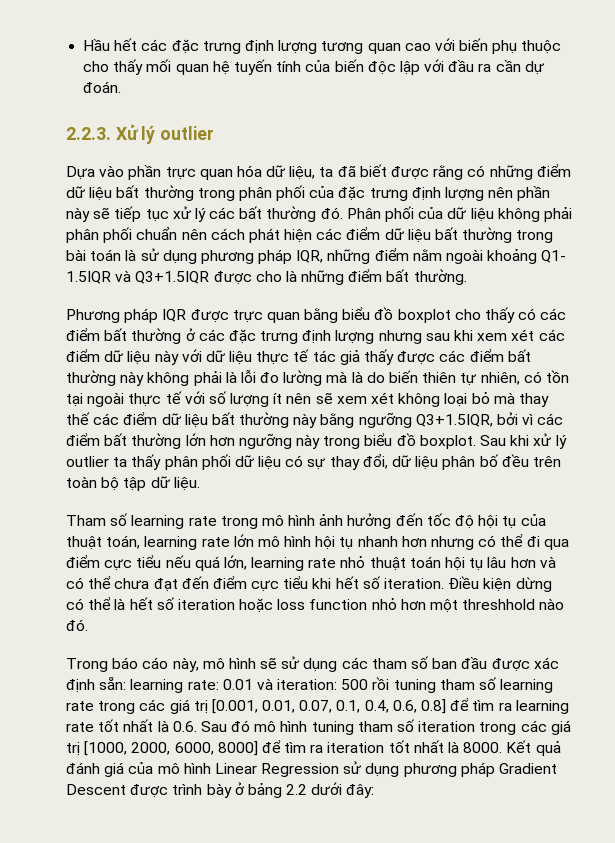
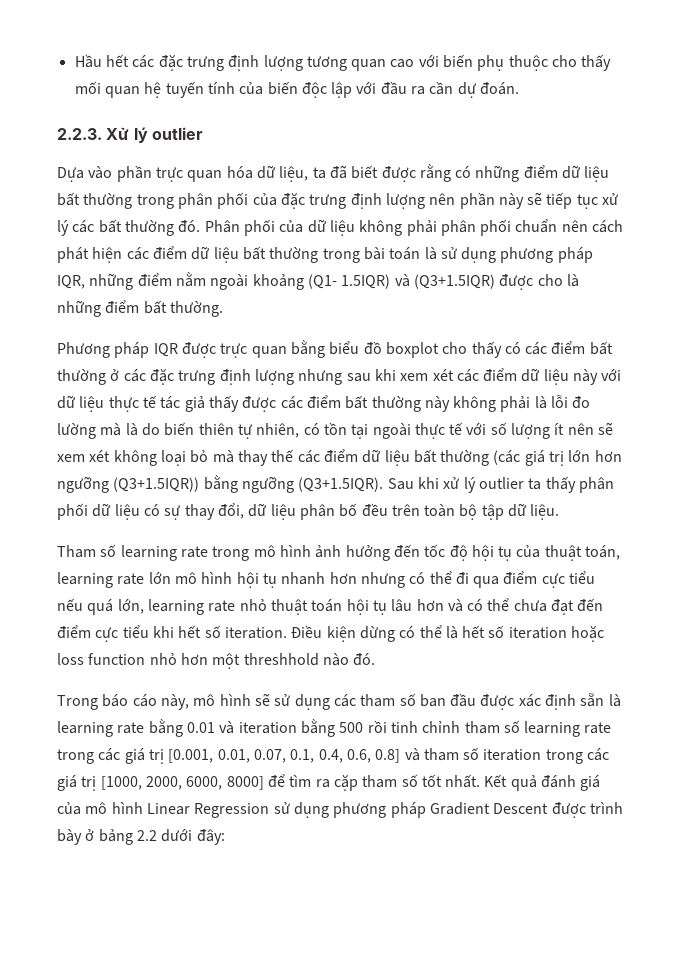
[541,250,567,263] [66,270,210,284] Q1- 1.5IQR và Q3+1.5IQR -> [307,274,495,289] (Q1- 1.5IQR) và (Q3+1.5IQR)
[293,412,564,428] [66,433,476,449] này bằng ngưỡng Q3+1.5IQR, bởi vì các điểm bất thường lớn hơn ngưỡng này trong biểu đồ boxplot. -> [493,450,622,466] [57,475,384,493] (các giá trị lớn hơn ngưỡng (Q3+1.5IQR)) bằng ngưỡng (Q3+1.5IQR).
[99,676,436,693] sẵn: learning rate: 0.01 và iteration: 500 rồi tuning -> [580,693,621,707] [57,719,461,737] sẵn là learning rate bằng 0.01 và iteration bằng 500 rồi tinh chỉnh
[450,698,569,714] [66,719,354,735] để tìm ra learning rate tốt nhất là 0.6. Sau đó mô hình tuning -> [404,748,420,761] và
[327,740,503,753] iteration tốt nhất là 8000. -> [333,774,481,791] cặp tham số tốt nhất.

